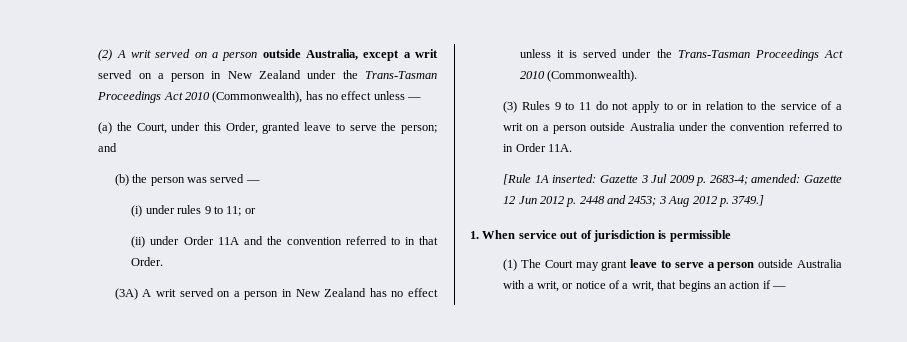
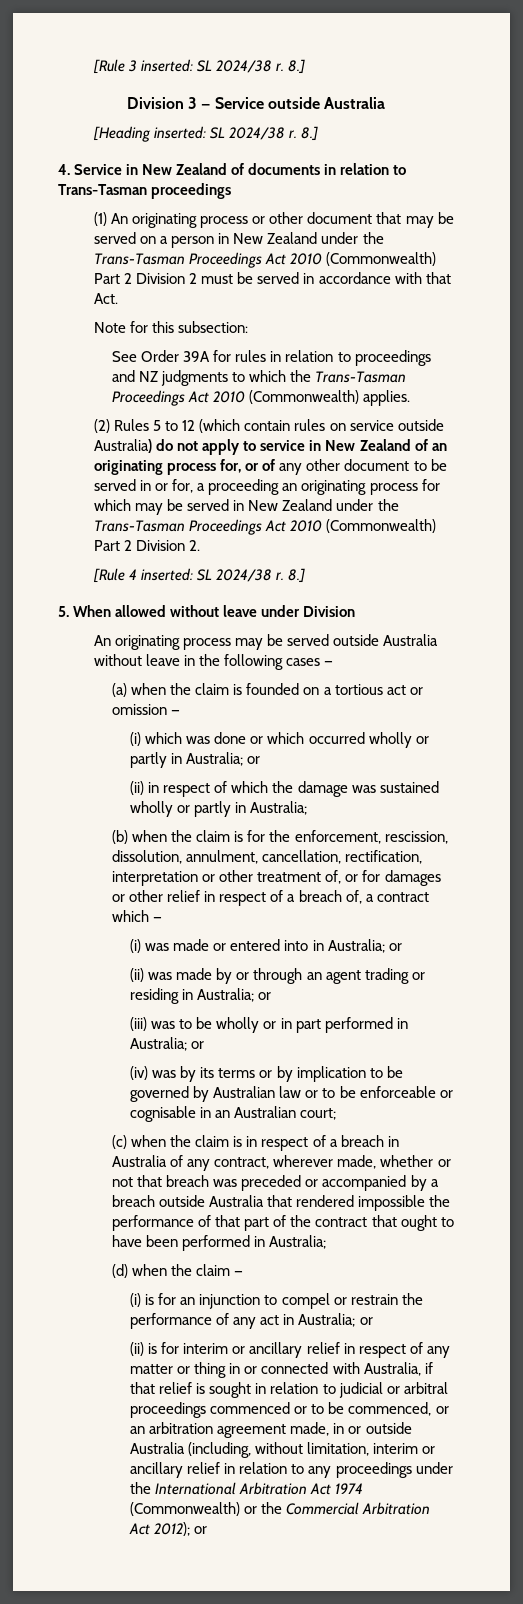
[98,49,439,61] (2) A writ served on a person outside Australia, except a writ -> [93,59,306,74] [126,97,386,109] [93,126,319,142] [58,163,407,175] [58,183,232,199] [94,212,454,228] [Rule 3 inserted: SL 2024/38 r. 8.] // Division 3 — Service outside Australia // [Heading inserted: SL 2024/38 r. 8.] // 4. Service in New Zealand of documents in relation to Trans-Tasman proceedings // (1) An originating process or other document that may be
[212,91,422,103] [98,122,438,134] [98,143,118,152] [114,174,260,186] [131,205,256,217] [131,236,438,248] [131,257,164,266] [114,288,438,300] [519,49,843,61] [519,70,638,82] [503,101,842,113] [503,122,842,134] [503,143,572,152] [503,174,842,186] [503,195,765,207] [470,230,731,242] [503,259,842,271] [503,280,787,292] (Commonwealth), has no effect unless — // (a) the Court, under this Order, granted leave to serve the person; and // (b) the person was served — // (i) under rules 9 to 11; or // (ii) under Order 11A and the convention referred to in that Order. // (3A) A writ served on a person in New Zealand has no effect unless it is served under the Trans-Tasman Proceedings Act 2010 (Commonwealth). // (3) Rules 9 to 11 do not apply to or in relation to the service of a writ on a person outside Australia under the convention referred to in Order 11A. // [Rule 1A inserted: Gazette 3 Jul 2009 p. 2683-4; amended: Gazette 12 Jun 2012 p. 2448 and 2453; 3 Aug 2012 p. 3749.] // 1. When service out of jurisdiction is permissible // (1) The Court may grant leave to serve a person outside Australia with a writ, or notice of a writ, that begins an action if — -> [326,252,437,266] [94,272,451,284] [94,293,119,304] [94,321,249,333] [112,350,431,366] [112,370,407,386] [112,390,411,406] [94,419,444,433] [94,439,447,455] [94,459,447,475] [94,479,440,495] [94,499,399,515] [94,519,437,535] [94,540,201,551] [93,568,306,583] [58,605,356,617] [94,634,439,650] [94,654,334,670] [112,683,423,697] [112,704,181,715] [130,732,429,748] [130,752,261,768] [130,781,439,797] [130,801,308,817] [112,830,448,844] [112,850,423,864] [112,870,441,886] [112,890,429,906] [112,910,163,922] [130,939,402,953] [130,968,425,984] [130,988,272,1004] [130,1017,408,1033] [130,1037,205,1051] [130,1066,403,1082] [130,1086,453,1102] [130,1106,337,1122] [112,1135,399,1151] [112,1155,451,1171] [112,1175,439,1191] [112,1195,451,1211] [112,1215,454,1231] [112,1235,327,1251] [112,1264,244,1278] [130,1293,423,1309] [130,1313,373,1329] [130,1342,450,1358] [130,1362,433,1378] [130,1382,448,1398] [130,1402,449,1418] [130,1422,412,1438] [130,1442,436,1458] [130,1462,453,1478] [130,1482,364,1495] [130,1502,431,1516] [129,1522,208,1536] (Commonwealth) Part 2 Division 2 must be served in accordance with that Act. // Note for this subsection: // See Order 39A for rules in relation to proceedings and NZ judgments to which the Trans-Tasman Proceedings Act 2010 (Commonwealth) applies. // (2) Rules 5 to 12 (which contain rules on service outside Australia) do not apply to service in New Zealand of an originating process for, or of any other document to be served in or for, a proceeding an originating process for which may be served in New Zealand under the Trans-Tasman Proceedings Act 2010 (Commonwealth) Part 2 Division 2. // [Rule 4 inserted: SL 2024/38 r. 8.] // 5. When allowed without leave under Division // An originating process may be served outside Australia without leave in the following cases — // (a) when the claim is founded on a tortious act or omission — // (i) which was done or which occurred wholly or partly in Australia; or // (ii) in respect of which the damage was sustained wholly or partly in Australia; // (b) when the claim is for the enforcement, rescission, dissolution, annulment, cancellation, rectification, interpretation or other treatment of, or for damages or other relief in respect of a breach of, a contract which — // (i) was made or entered into in Australia; or // (ii) was made by or through an agent trading or residing in Australia; or // (iii) was to be wholly or in part performed in Australia; or // (iv) was by its terms or by implication to be governed by Australian law or to be enforceable or cognisable in an Australian court; // (c) when the claim is in respect of a breach in Australia of any contract, wherever made, whether or not that breach was preceded or accompanied by a breach outside Australia that rendered impossible the performance of that part of the contract that ought to have been performed in Australia; // (d) when the claim — // (i) is for an injunction to compel or restrain the performance of any act in Australia; or // (ii) is for interim or ancillary relief in respect of any matter or thing in or connected with Australia, if that relief is sought in relation to judicial or arbitral proceedings commenced or to be commenced, or an arbitration agreement made, in or outside Australia (including, without limitation, interim or ancillary relief in relation to any proceedings under the International Arbitration Act 1974 (Commonwealth) or the Commercial Arbitration Act 2012); or

